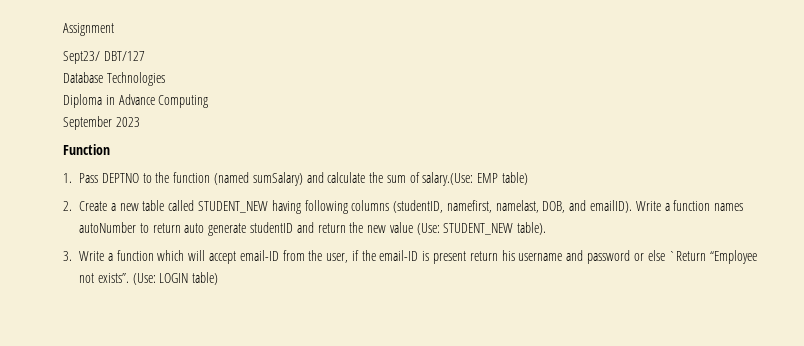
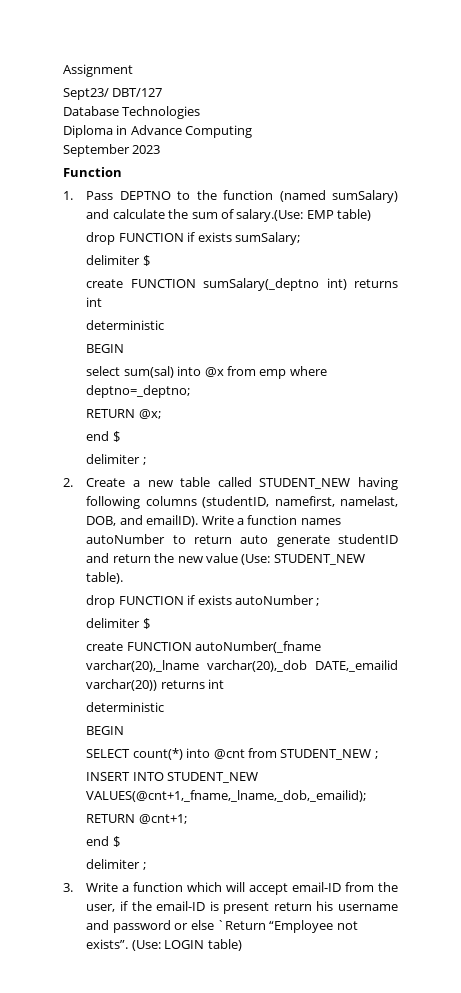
(529, 178) none -> [86,232,300,245] [86,255,150,266] [86,278,399,291] [86,297,103,307] [86,320,165,330] [86,344,125,353] [86,366,327,379] [86,385,191,398] [86,409,161,419] [86,431,120,442] [86,454,146,465] // drop FUNCTION if exists sumSalary; // delimiter $ // create FUNCTION sumSalary(_deptno int) returns int // deterministic // BEGIN // select sum(sal) into @x from emp where deptno=_deptno; // RETURN @x; // end $ // delimiter ;
(547, 228) none -> [86,595,320,608] [86,618,150,629] [86,641,322,653] [86,660,398,672] [86,679,225,691] [86,702,165,712] [86,726,125,735] [86,748,378,760] [86,772,259,783] [86,790,367,802] [86,814,187,824] [86,836,120,847] [86,859,146,870] // drop FUNCTION if exists autoNumber ; // delimiter $ // create FUNCTION autoNumber(_fname varchar(20),_lname varchar(20),_dob DATE,_emailid varchar(20)) returns int // deterministic // BEGIN // SELECT count(*) into @cnt from STUDENT_NEW ; // INSERT INTO STUDENT_NEW VALUES(@cnt+1,_fname,_lname,_dob,_emailid); // RETURN @cnt+1; // end $ // delimiter ;

